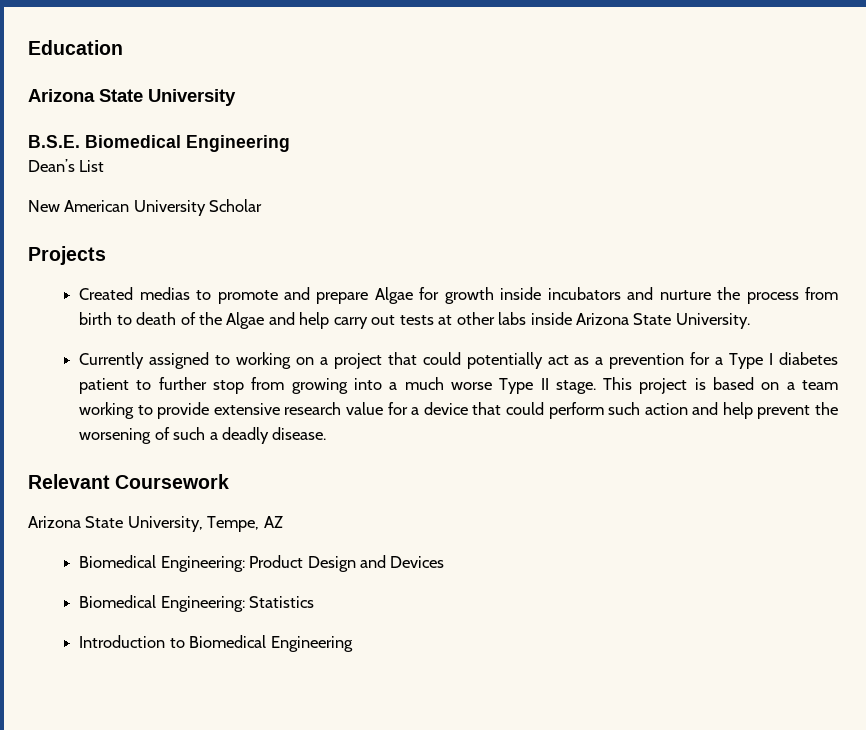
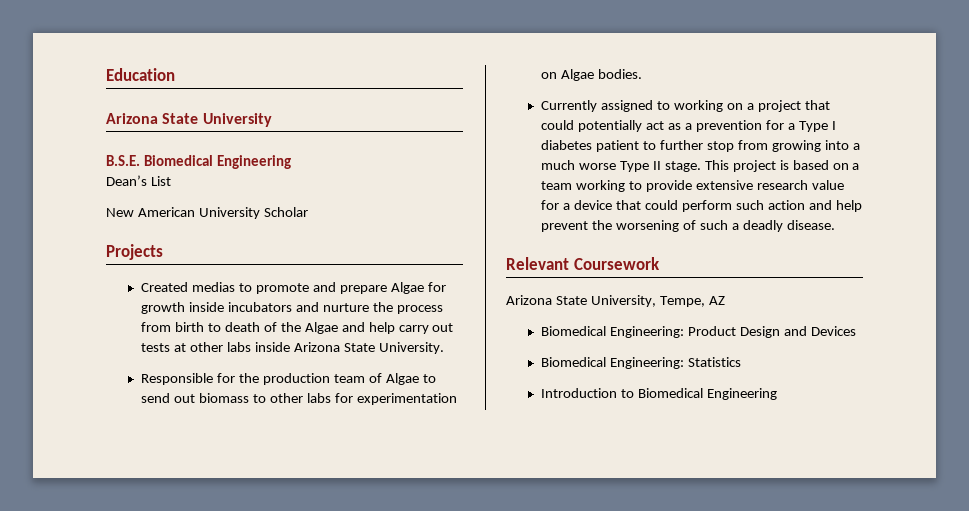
(750, 321) none -> [141,373,436,385] [141,393,457,405] [541,69,643,81] // Responsible for the production team of Algae to send out biomass to other labs for experimentation on Algae bodies.

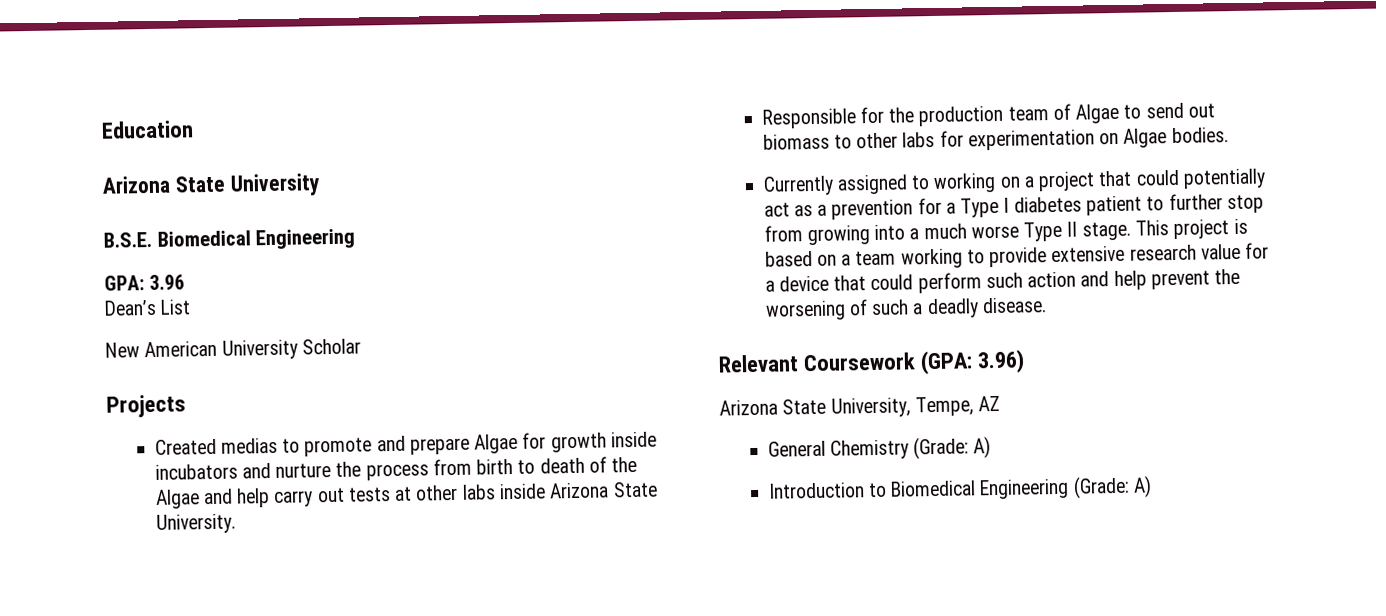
(292, 162) none -> [104,274,186,291] // GPA: 3.96
(660, 263) none -> [920,349,1026,375] (GPA: 3.96)
[541,326,856,338] [541,357,742,369] Biomedical Engineering: Product Design and Devices // Biomedical Engineering: Statistics -> [767,436,992,460] General Chemistry (Grade: A)
(778, 394) none -> [1072,475,1152,499] (Grade: A)

